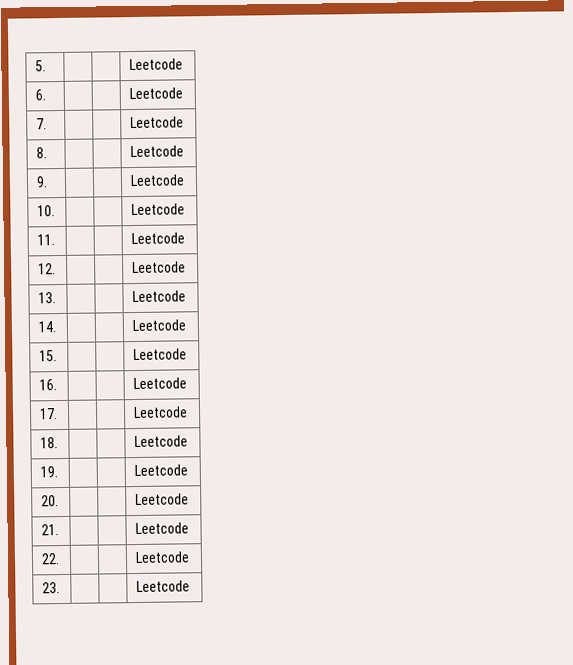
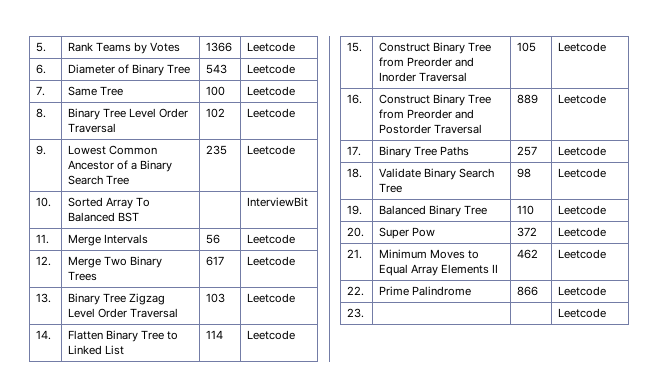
[129,58,184,71] [35,89,47,101] | | Leetcode // 6. | | -> [68,42,181,54] [206,42,233,52] [247,42,296,52] [36,64,47,74] [68,64,191,76] [206,64,228,74] Rank Teams by Votes | 1366 | Leetcode // 6. | Diameter of Binary Tree | 543
(48, 124) | -> [68,86,124,96] [206,86,226,96] Same Tree | 100
[130,145,185,158] [36,176,49,188] [130,174,186,187] [37,205,56,217] [131,203,186,216] [37,234,56,246] [131,232,186,245] [38,263,57,275] [132,261,187,274] [38,292,57,304] [132,290,187,303] [38,321,57,333] [132,319,187,332] [39,350,58,362] [133,348,188,361] [39,379,58,391] [133,377,188,390] [39,408,59,420] [133,406,189,419] [40,437,59,449] [134,435,189,448] [40,466,59,478] | | Leetcode // 9. | | | Leetcode // 10. | | | Leetcode // 11. | | | Leetcode // 12. | | | Leetcode // 13. | | | Leetcode // 14. | | | Leetcode // 15. | | | Leetcode // 16. | | | Leetcode // 17. | | | Leetcode // 18. | | | Leetcode // 19. | | -> [68,108,189,120] [68,123,117,133] [206,108,226,118] [247,108,296,118] [36,145,47,155] [68,145,158,155] [68,160,173,172] [68,175,130,185] [206,145,228,155] [247,145,296,155] [36,197,52,207] [68,197,151,209] [68,212,140,222] [247,197,309,207] [36,234,50,244] [68,234,149,246] [206,234,221,244] [247,234,296,244] [36,256,52,266] [68,256,163,268] [68,271,98,281] [206,256,225,266] [247,256,296,266] [36,293,52,303] [68,293,166,305] [68,308,179,318] [206,293,226,303] [247,293,296,303] [36,330,52,340] [68,330,179,342] [68,345,125,355] [206,330,224,339] [247,330,296,340] [347,42,363,52] [379,42,492,54] [379,57,475,67] [379,72,468,82] [517,42,537,52] [558,42,607,52] [347,94,363,104] [379,94,492,106] [379,109,475,119] [379,124,483,134] [517,94,539,104] [558,94,607,104] [347,146,362,156] [379,146,470,158] [517,146,538,156] [558,146,607,156] [347,168,363,178] [379,168,495,180] [379,183,403,193] [517,168,532,178] [558,168,607,178] [347,205,363,215] [379,205,488,217] [517,205,535,215] Binary Tree Level Order Traversal | 102 | Leetcode // 9. | Lowest Common Ancestor of a Binary Search Tree | 235 | Leetcode // 10. | Sorted Array To Balanced BST | | InterviewBit // 11. | Merge Intervals | 56 | Leetcode // 12. | Merge Two Binary Trees | 617 | Leetcode // 13. | Binary Tree Zigzag Level Order Traversal | 103 | Leetcode // 14. | Flatten Binary Tree to Linked List | 114 | Leetcode // 15. | Construct Binary Tree from Preorder and Inorder Traversal | 105 | Leetcode // 16. | Construct Binary Tree from Preorder and Postorder Traversal | 889 | Leetcode // 17. | Binary Tree Paths | 257 | Leetcode // 18. | Validate Binary Search Tree | 98 | Leetcode // 19. | Balanced Binary Tree | 110
(60, 501) | -> [379,227,436,239] [517,227,538,237] Super Pow | 372
(60, 530) | -> [379,249,480,259] [379,264,499,276] [517,249,539,259] Minimum Moves to Equal Array Elements II | 462
(61, 559) | -> [379,286,472,296] [517,286,539,296] Prime Palindrome | 866

